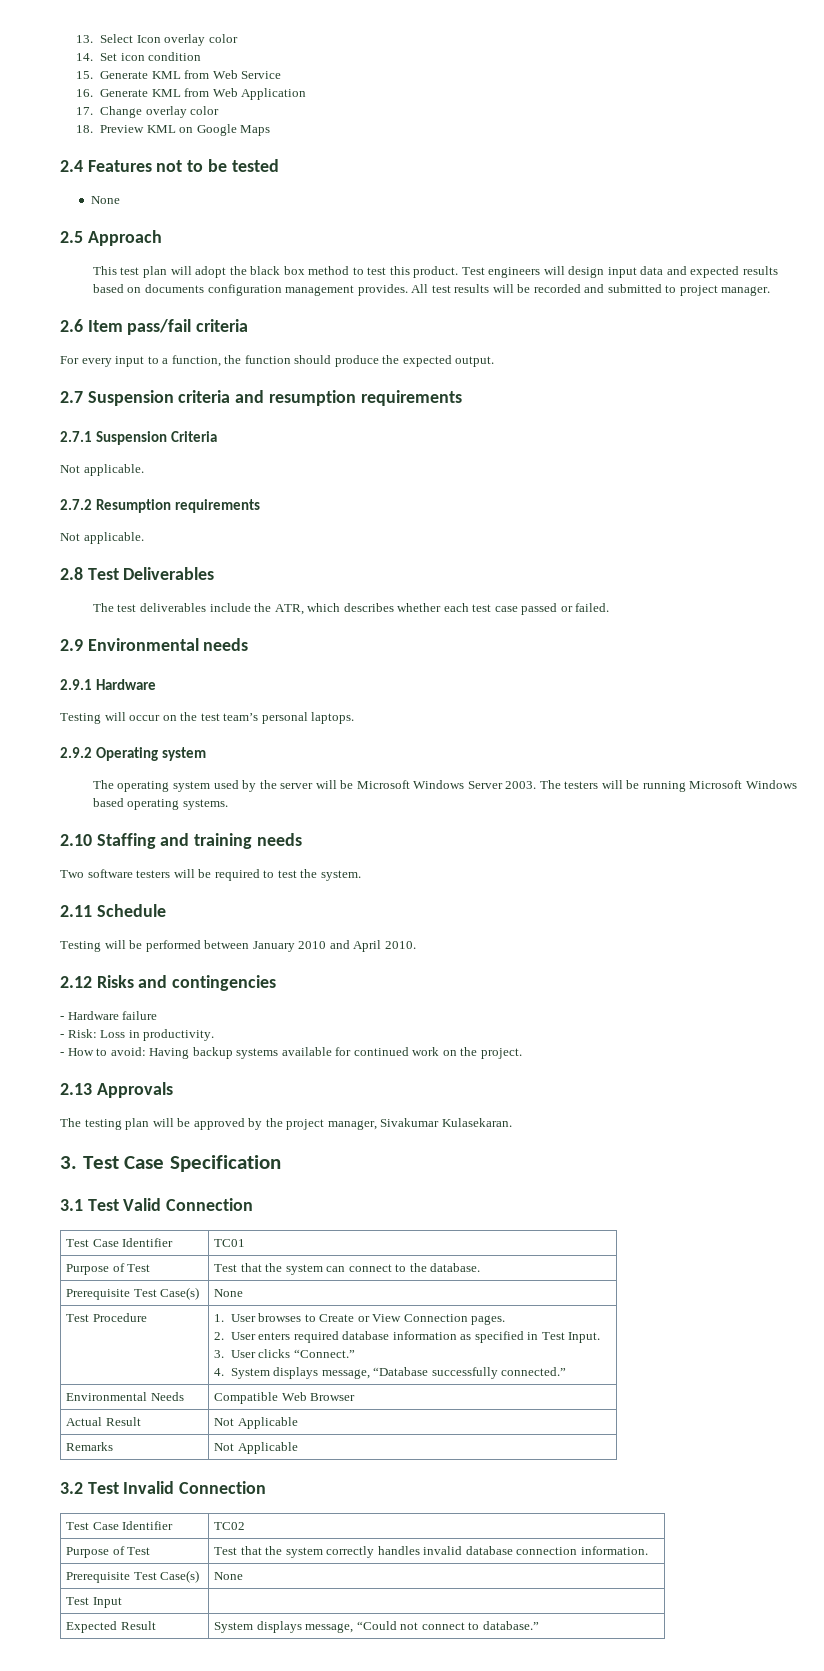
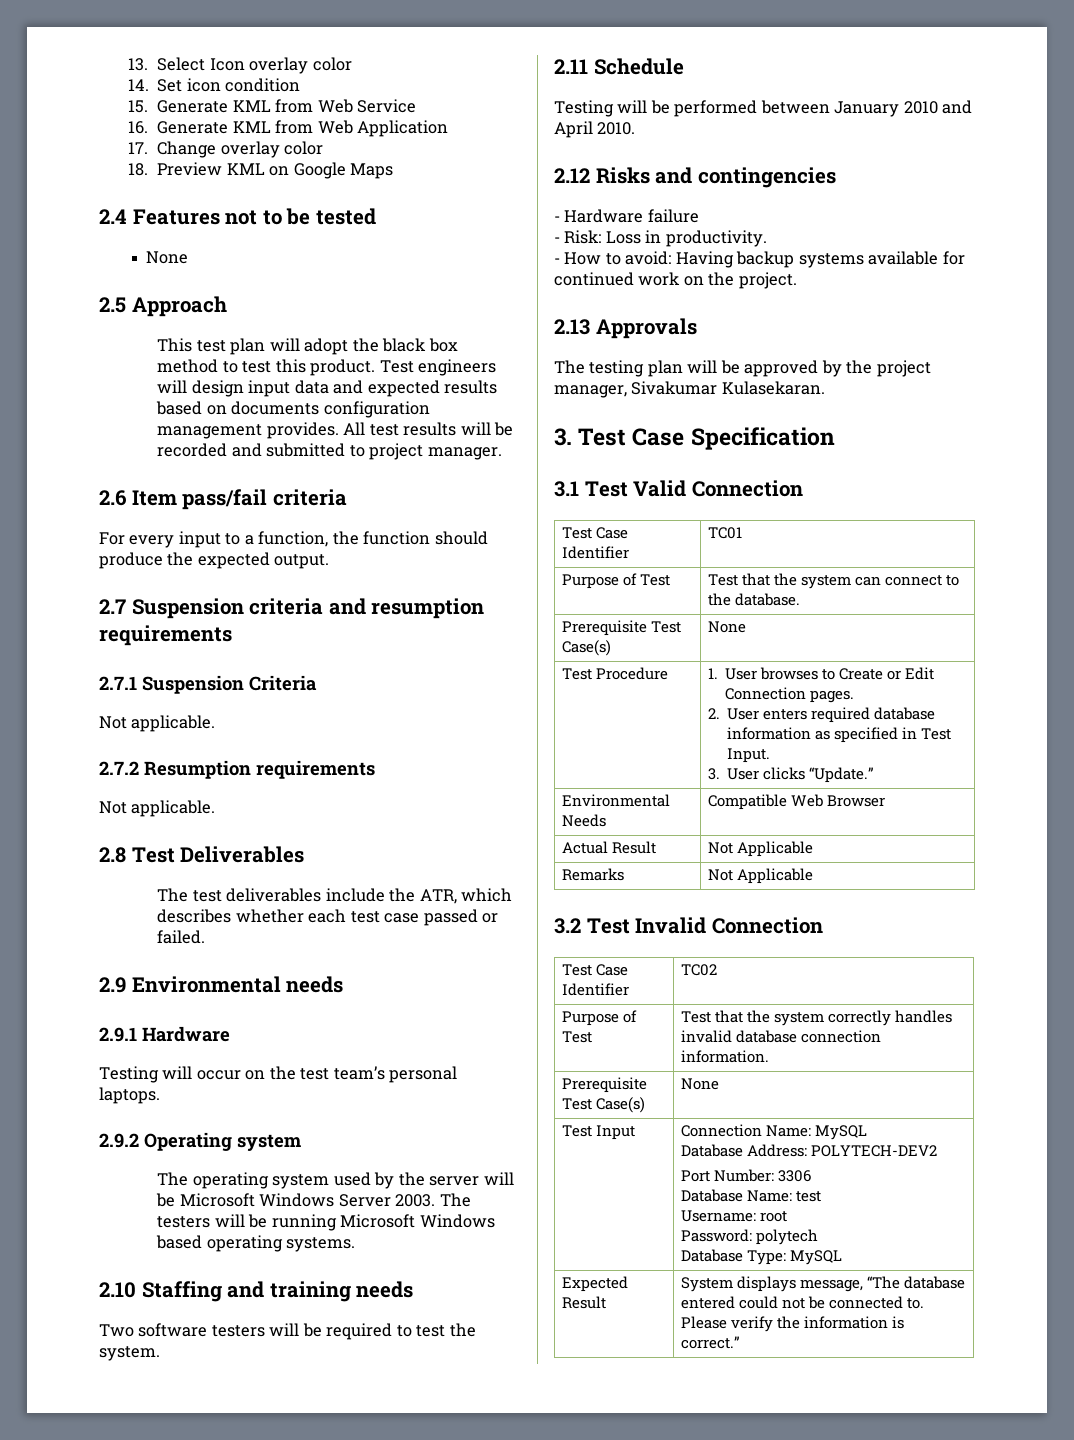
[372,1314,402,1322] View -> [905,667,935,680] Edit
[293,1349,355,1358] [214,1367,567,1379] “Connect.” // 4. System displays message, “Database successfully connected.” -> [809,767,875,783] “Update.”
(122, 1602) none -> [680,1124,867,1140] [680,1144,937,1157] [680,1169,811,1182] [680,1189,821,1202] [680,1210,787,1222] [680,1229,818,1245] [680,1249,842,1265] Connection Name: MySQL // Database Address: POLYTECH-DEV2 // Port Number: 3306 // Database Name: test // Username: root // Password: polytech // Database Type: MySQL
[356,1621,539,1630] “Could not connect to database.” -> [866,1276,965,1289] [680,1296,924,1309] [680,1316,904,1332] [680,1336,740,1349] “The database entered could not be connected to. Please verify the information is correct.”

